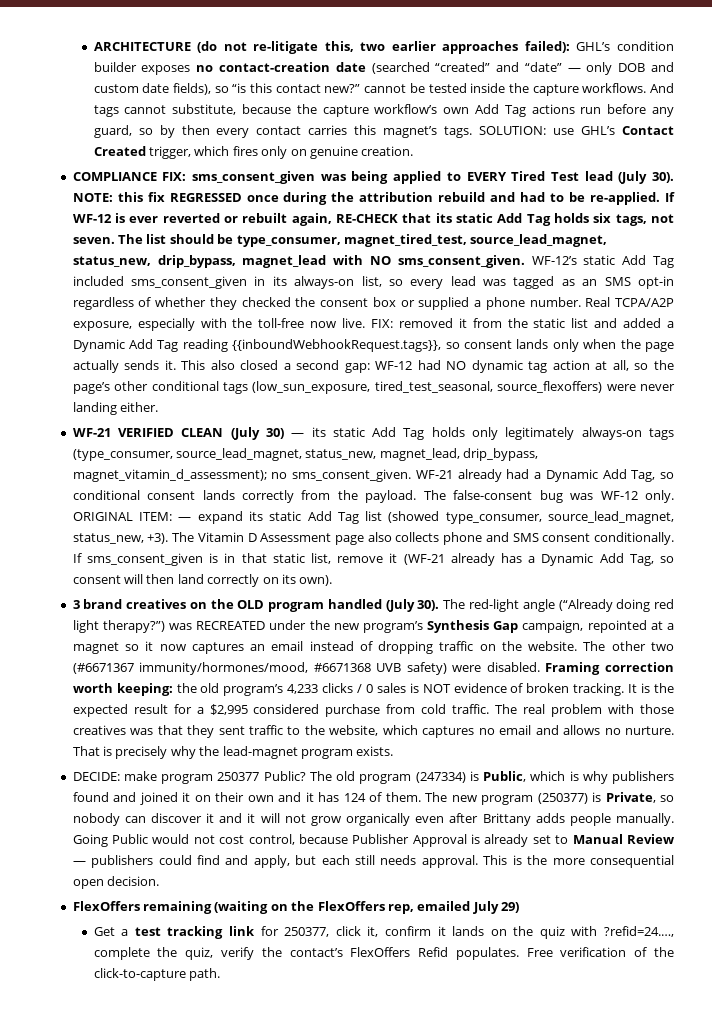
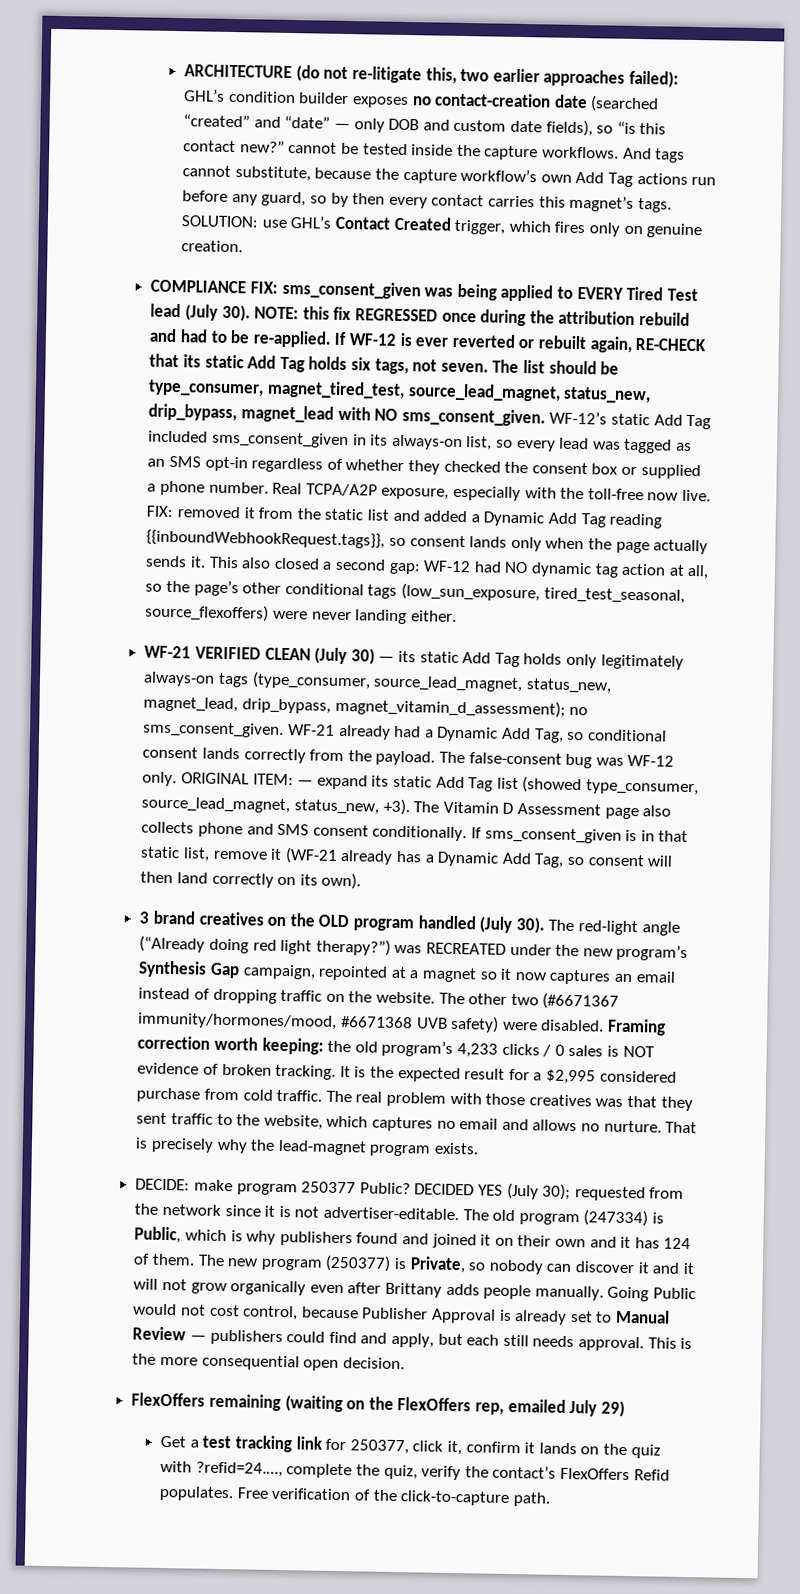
(306, 776) none -> [414,1182,685,1202] [134,1203,460,1221] DECIDED YES (July 30); requested from the network since it is not advertiser-editable.

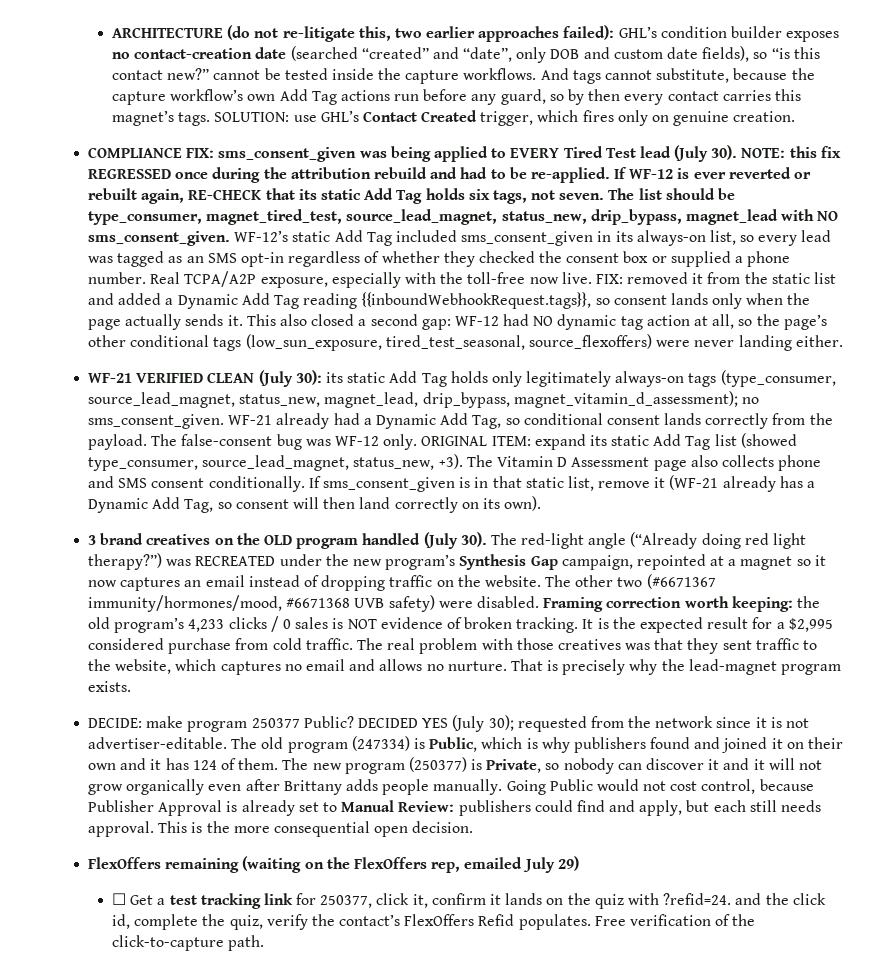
[284,115,351,130] “date” — -> [463,47,513,62] “date”,
[350,648,395,665] 30) — -> [295,370,322,385] 30):
[297,780,314,786] — -> (531, 441) none
[132,1326,207,1341] Review — -> [398,801,455,812] Review:
(625, 1408) none -> [111,893,126,905] ☐
[195,1461,283,1478] ?refid=24.…, -> [663,893,826,905] [111,914,130,929] ?refid=24. and the click id,

